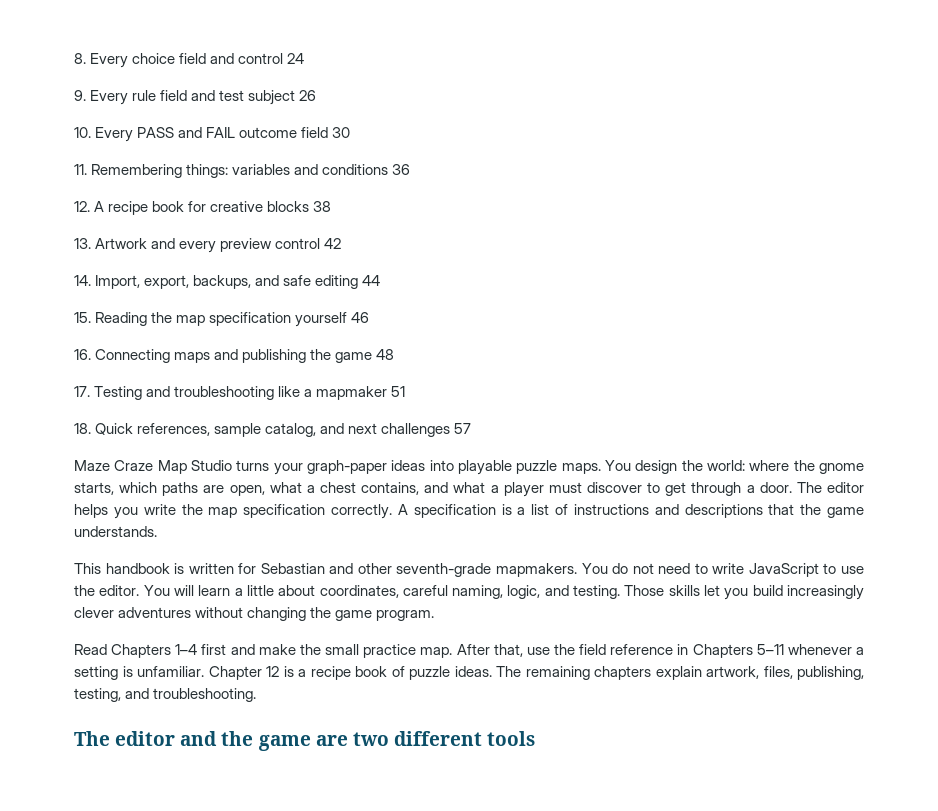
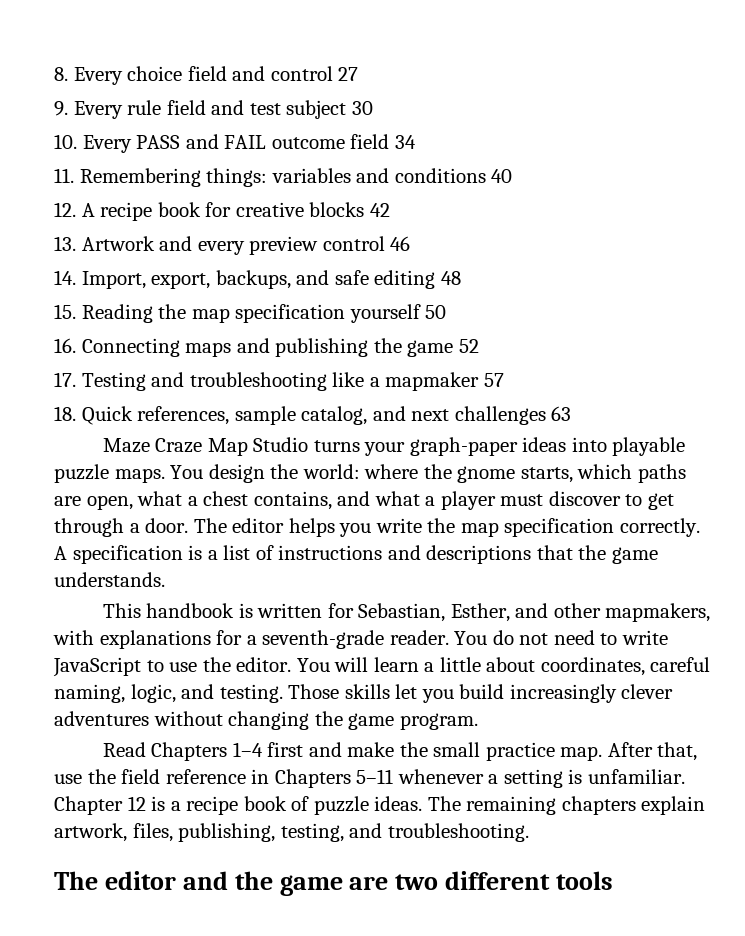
[287,53,305,64] 24 -> [338,67,359,81] 27
[299,90,317,101] 26 -> [351,101,373,115] 30
[332,127,351,138] 30 -> [394,135,416,149] 34
[392,164,411,175] 36 -> [491,169,513,183] 40
[313,201,332,212] 38 -> [369,203,390,217] 42
[324,238,342,249] 42 -> [390,236,411,251] 46
[362,275,381,286] 44 -> [440,271,461,285] 48
[351,312,370,323] 46 -> [425,305,447,319] 50
[376,349,395,360] 48 -> [458,339,479,353] 52
[391,386,406,397] 51 -> [483,373,504,387] 57
[454,423,472,434] 57 -> [551,406,572,421] 63
[260,563,577,577] Sebastian and other seventh-grade mapmakers. -> [358,603,711,622] [53,630,449,649] Sebastian, Esther, and other mapmakers, with explanations for a seventh-grade reader.

